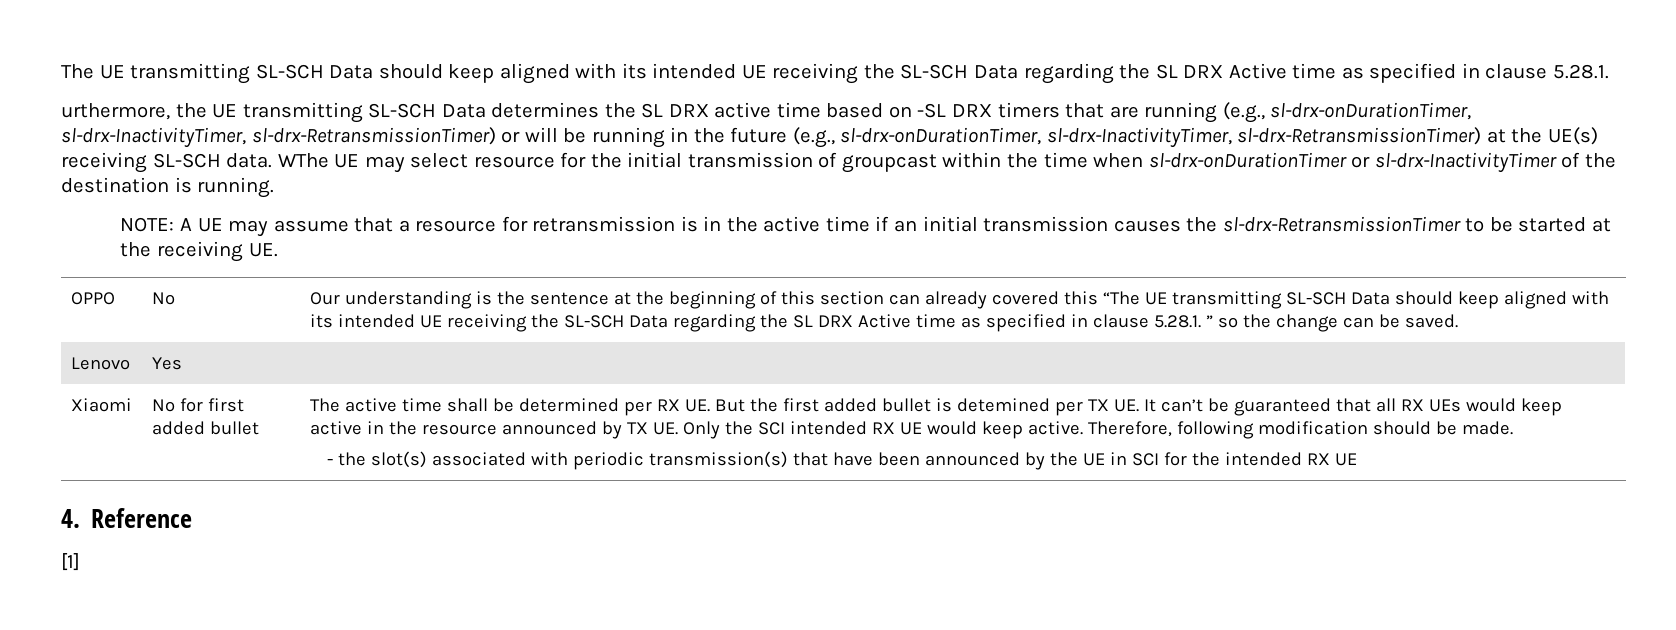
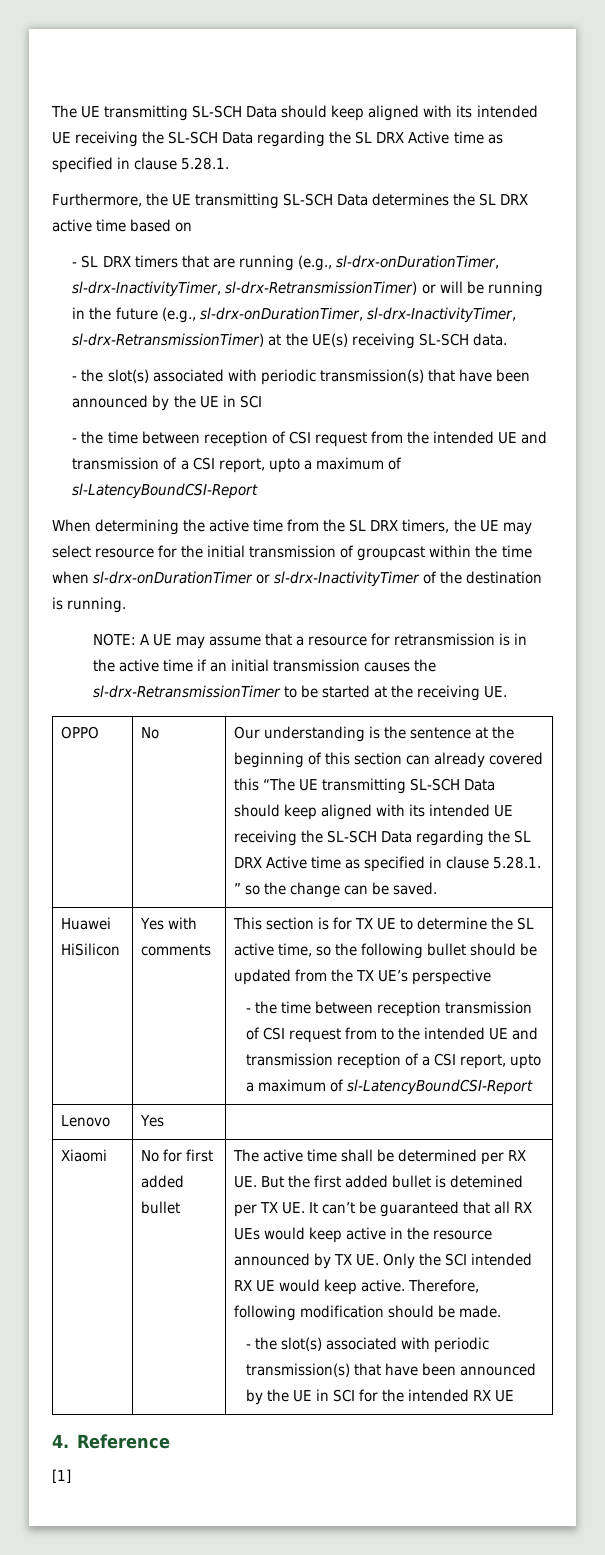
[61,103,170,120] urthermore, -> [52,193,142,207] Furthermore,
[917,103,947,118] -SL -> [72,255,99,268] // - SL
[277,153,329,168] WThe -> [72,369,530,385] [72,395,262,411] [72,431,547,447] [72,457,402,473] [72,483,259,499] [52,519,476,535] // - the slot(s) associated with periodic transmission(s) that have been announced by the UE in SCI // - the time between reception of CSI request from the intended UE and transmission of a CSI report, upto a maximum of sl-LatencyBoundCSI-Report // When determining the active time from the SL DRX timers, the
(1458, 321) none -> [60,917,111,930] [60,943,120,956] [139,917,197,930] [140,944,211,956] [232,917,535,930] [233,943,538,959] [233,969,491,985] [245,1001,533,1017] [245,1027,539,1043] [245,1053,542,1069] [245,1079,534,1095] // Huawei HiSilicon | Yes with comments | This section is for TX UE to determine the SL active time, so the following bullet should be updated from the TX UE’s perspective // - the time between reception transmission of CSI request from to the intended UE and transmission reception of a CSI report, upto a maximum of sl-LatencyBoundCSI-Report

